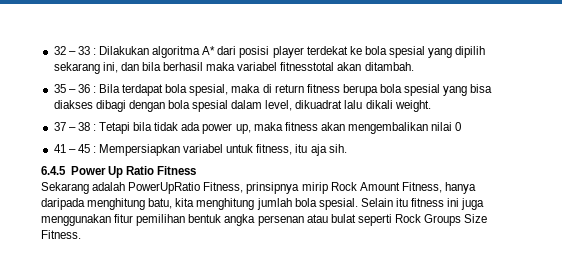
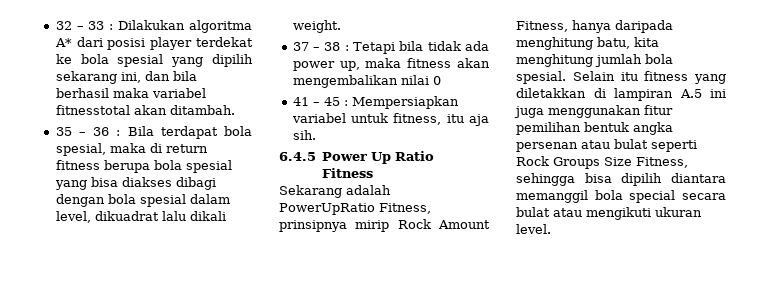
(445, 202) none -> [694,74,726,84] [516,88,702,101] yang diletakkan di lampiran A.5
[41,230,81,239] Fitness. -> [636,157,688,168] [516,173,726,186] [516,190,726,203] [516,207,702,220] [516,224,551,234] Fitness, sehingga bisa dipilih diantara memanggil bola special secara bulat atau mengikuti ukuran level.

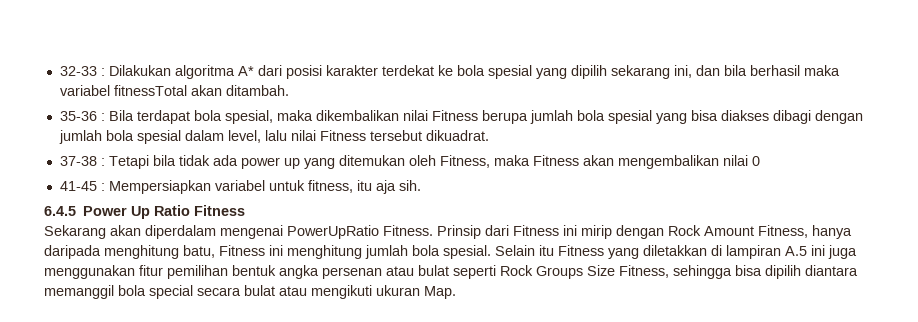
[55,21,105,30] 32 – 33 -> [59,66,97,76] 32-33
[150,37,193,50] player -> [325,65,378,76] karakter
[55,105,130,115] fitnesstotal -> [113,85,187,96] fitnessTotal
[55,127,110,136] 35 – 36 -> [59,111,97,121] 35-36
[149,143,208,153] [55,160,150,173] di return fitness berupa -> [315,110,573,124] dikembalikan nilai Fitness berupa jumlah
(105, 200) none -> [58,130,102,144] jumlah
[94,211,226,221] [292,20,341,33] [292,42,341,51] dikuadrat lalu dikali weight. // 37 – 38 -> [264,130,489,141] [59,156,97,166] lalu nilai Fitness tersebut dikuadrat. // 37-38
[339,58,452,71] up, maka fitness -> [283,155,579,169] up yang ditemukan oleh Fitness, maka Fitness
[292,97,340,106] 41 – 45 -> [59,181,97,191] 41-45
[346,185,391,195] [279,203,431,215] [279,220,390,232] adalah PowerUpRatio Fitness, prinsipnya mirip -> [110,225,664,239] akan diperdalam mengenai PowerUpRatio Fitness. Prinsip dari Fitness ini mirip dengan
[634,37,659,47] kita -> [219,245,283,256] Fitness ini
[644,71,689,81] fitness -> [558,245,604,256] Fitness
[516,224,551,234] level. -> [424,286,456,299] Map.

